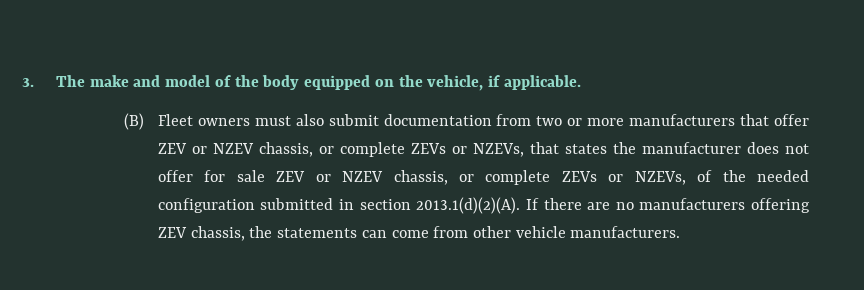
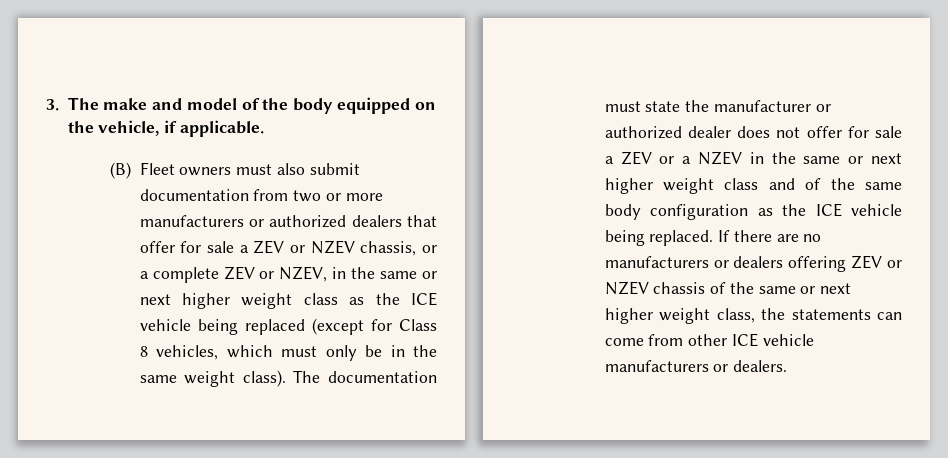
[740,114,809,126] [157,142,741,157] that offer ZEV or NZEV chassis, or complete ZEVs or NZEVs, that states the manufacturer -> [249,215,437,228] [139,240,437,256] [139,266,437,283] [139,292,437,309] [139,318,438,335] [139,345,437,361] [139,370,437,387] [604,100,831,112] [604,126,731,139] or authorized dealers that offer for sale a ZEV or NZEV chassis, or a complete ZEV or NZEV, in the same or next higher weight class as the ICE vehicle being replaced (except for Class 8 vehicles, which must only be in the same weight class). The documentation must state the manufacturer or authorized dealer
[276,170,810,185] [157,197,521,214] ZEV or NZEV chassis, or complete ZEVs or NZEVs, of the needed configuration submitted in section 2013.1(d)(2)(A). -> [604,151,902,165] [604,178,902,194] [604,203,902,220] [604,230,714,246] a ZEV or a NZEV in the same or next higher weight class and of the same body configuration as the ICE vehicle being replaced.
[751,198,810,213] [157,226,245,241] offering ZEV chassis, -> [713,255,902,272] [604,281,852,295] [604,308,755,324] or dealers offering ZEV or NZEV chassis of the same or next higher weight class,
[515,226,681,238] vehicle manufacturers. -> [731,333,814,347] [604,360,788,372] ICE vehicle manufacturers or dealers.

